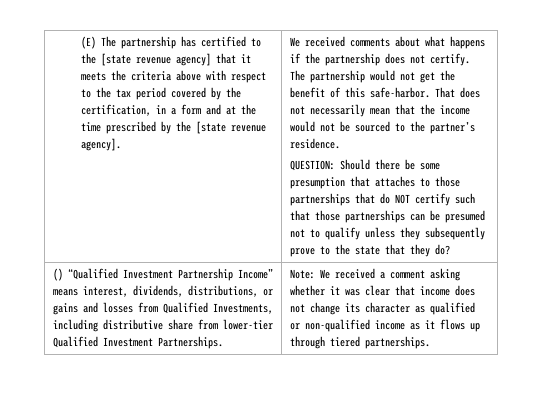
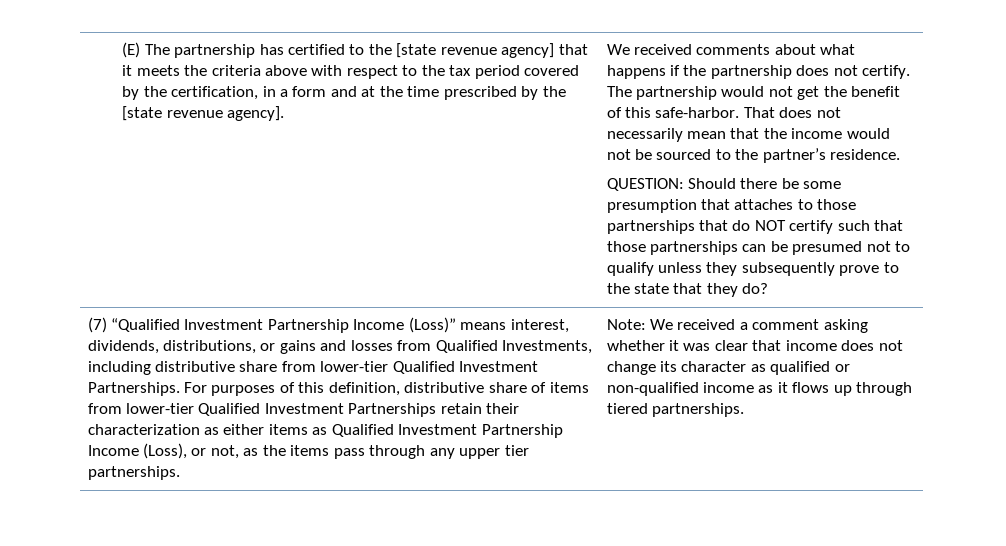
[52,268,63,281] () -> [87,317,107,333] (7)
[237,269,273,279] Income” -> [353,317,456,333] Income (Loss)”
(223, 342) none -> [184,382,589,396] [87,403,520,417] [87,424,563,438] [87,443,529,459] [87,466,180,480] For purposes of this definition, distributive share of items from lower-tier Qualified Investment Partnerships retain their characterization as either items as Qualified Investment Partnership Income (Loss), or not, as the items pass through any upper tier partnerships.

